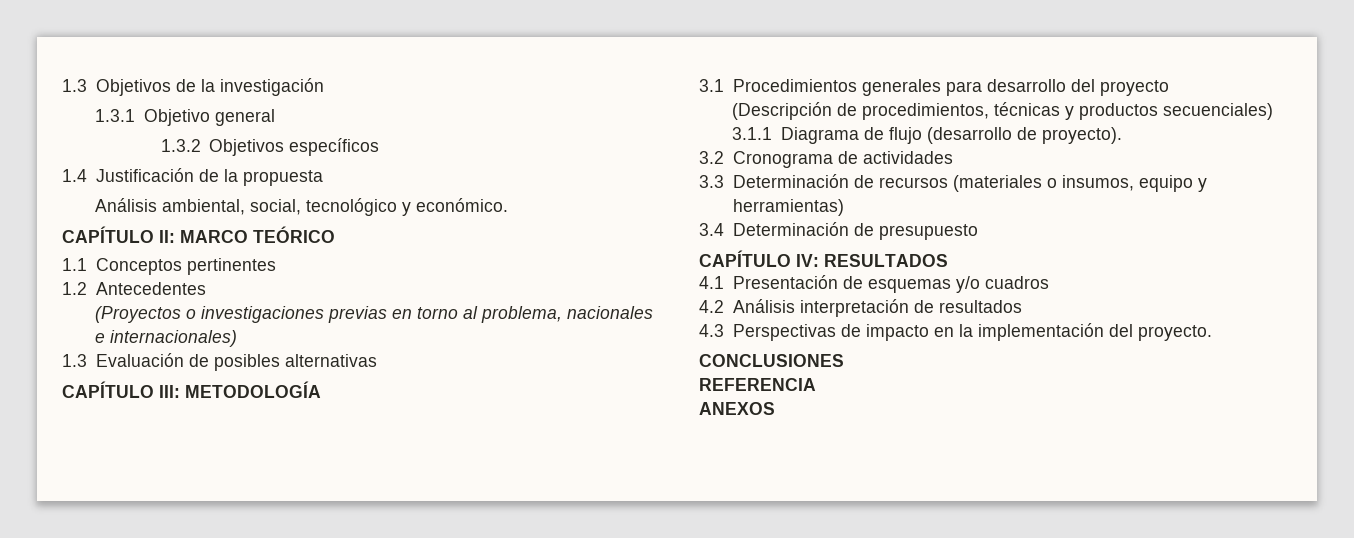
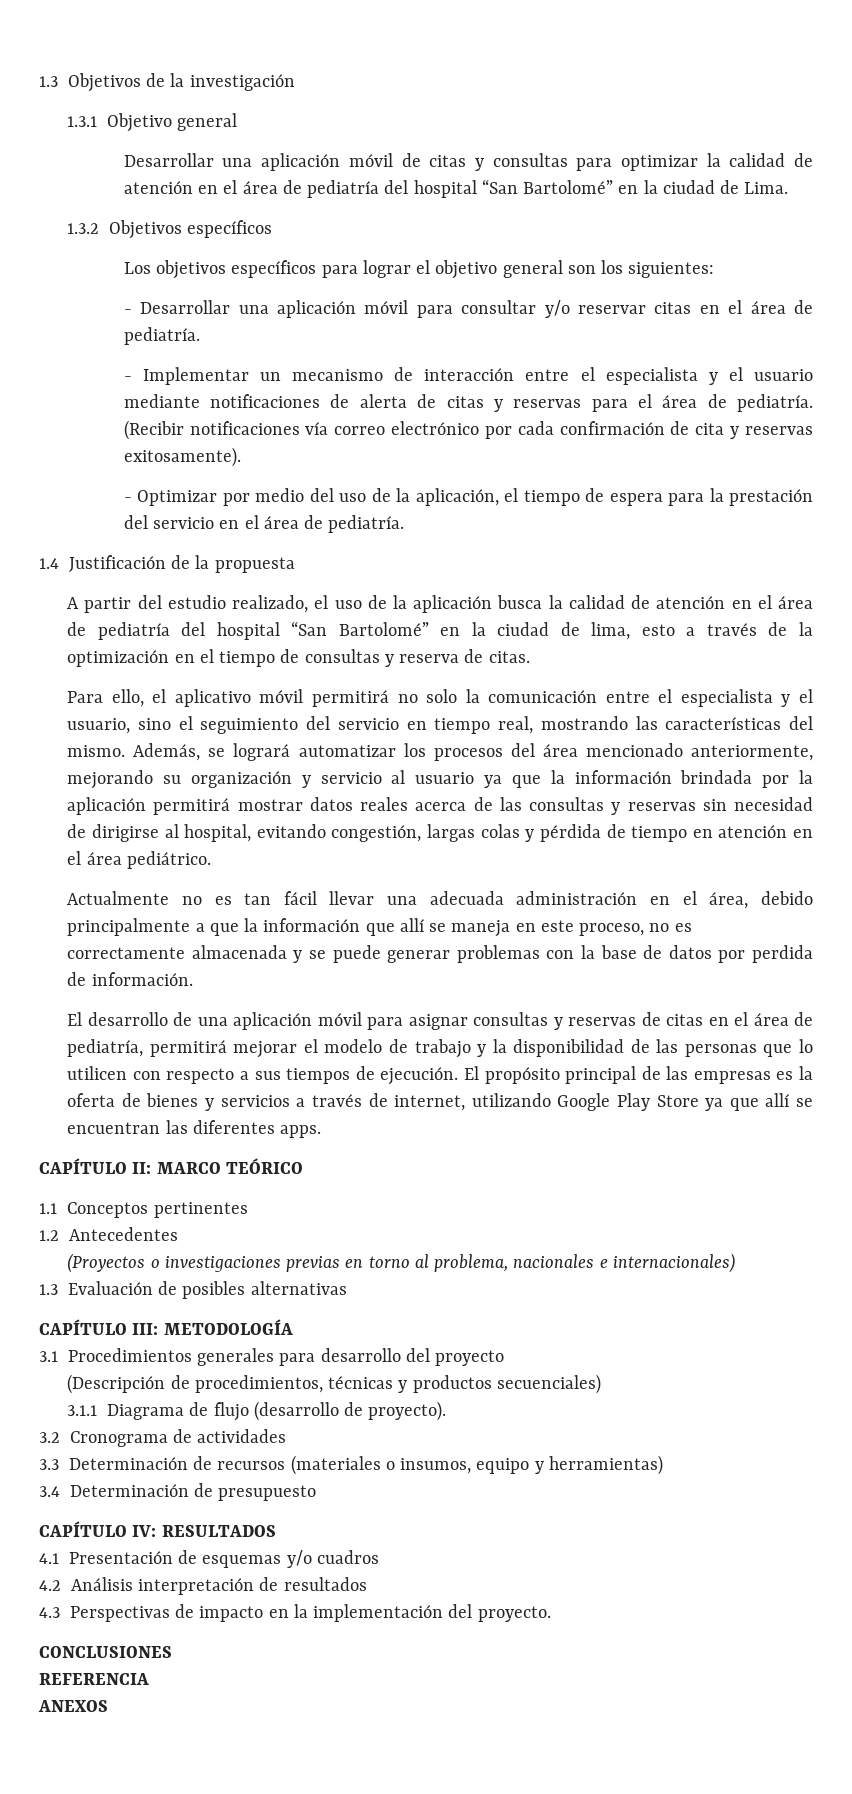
[160,138,380,156] 1.3.2 Objetivos específicos -> [123,153,813,171] [123,179,789,198] [67,220,273,239] [123,260,715,279] [123,300,814,318] [123,327,200,345] [123,367,814,385] [123,394,814,412] [123,420,814,440] [123,447,241,467] [123,488,814,506] [123,515,405,533] Desarrollar una aplicación móvil de citas y consultas para optimizar la calidad de atención en el área de pediatría del hospital “San Bartolomé” en la ciudad de Lima. // 1.3.2 Objetivos específicos // Los objetivos específicos para lograr el objetivo general son los siguientes: // - Desarrollar una aplicación móvil para consultar y/o reservar citas en el área de pediatría. // - Implementar un mecanismo de interacción entre el especialista y el usuario mediante notificaciones de alerta de citas y reservas para el área de pediatría. (Recibir notificaciones vía correo electrónico por cada confirmación de cita y reservas exitosamente). // - Optimizar por medio del uso de la aplicación, el tiempo de espera para la prestación del servicio en el área de pediatría.
[94,198,508,216] Análisis ambiental, social, tecnológico y económico. -> [67,595,813,613] [67,621,814,640] [67,649,530,667] [67,689,813,707] [67,716,813,734] [67,743,813,761] [67,770,813,789] [67,797,813,815] [67,824,813,842] [67,851,211,869] [67,891,813,909] [67,918,692,937] [67,945,814,963] [67,972,193,986] [67,1012,814,1030] [67,1039,813,1058] [67,1066,813,1085] [67,1093,814,1111] [67,1120,322,1138] A partir del estudio realizado, el uso de la aplicación busca la calidad de atención en el área de pediatría del hospital “San Bartolomé” en la ciudad de lima, esto a través de la optimización en el tiempo de consultas y reserva de citas. // Para ello, el aplicativo móvil permitirá no solo la comunicación entre el especialista y el usuario, sino el seguimiento del servicio en tiempo real, mostrando las características del mismo. Además, se logrará automatizar los procesos del área mencionado anteriormente, mejorando su organización y servicio al usuario ya que la información brindada por la aplicación permitirá mostrar datos reales acerca de las consultas y reservas sin necesidad de dirigirse al hospital, evitando congestión, largas colas y pérdida de tiempo en atención en el área pediátrico. // Actualmente no es tan fácil llevar una adecuada administración en el área, debido principalmente a que la información que allí se maneja en este proceso, no es correctamente almacenada y se puede generar problemas con la base de datos por perdida de información. // El desarrollo de una aplicación móvil para asignar consultas y reservas de citas en el área de pediatría, permitirá mejorar el modelo de trabajo y la disponibilidad de las personas que lo utilicen con respecto a sus tiempos de ejecución. El propósito principal de las empresas es la oferta de bienes y servicios a través de internet, utilizando Google Play Store ya que allí se encuentran las diferentes apps.

